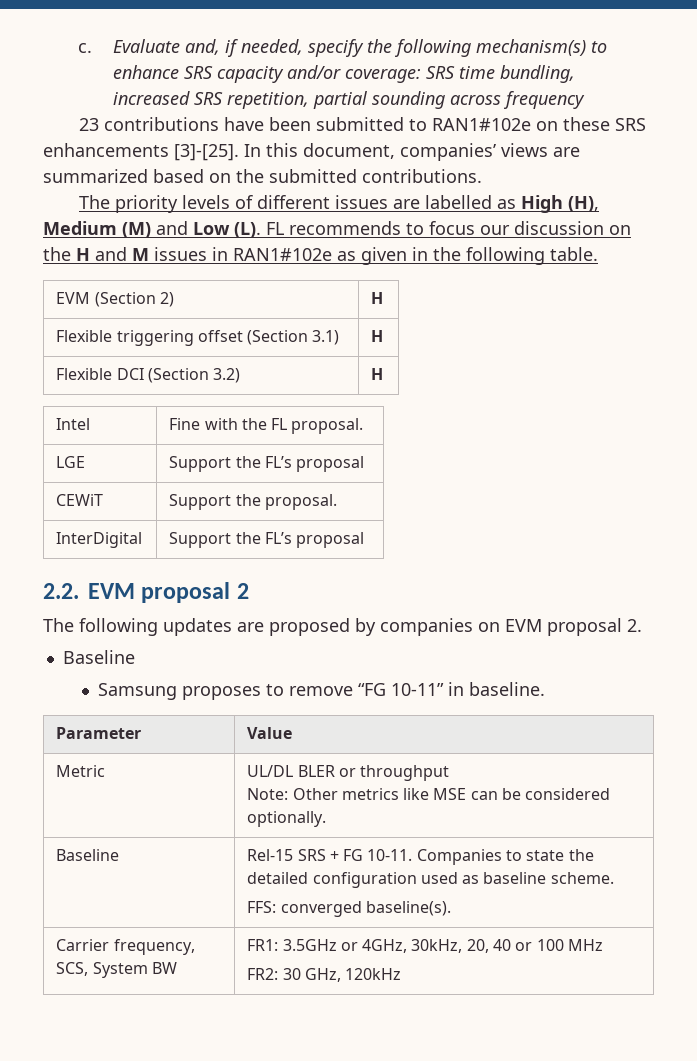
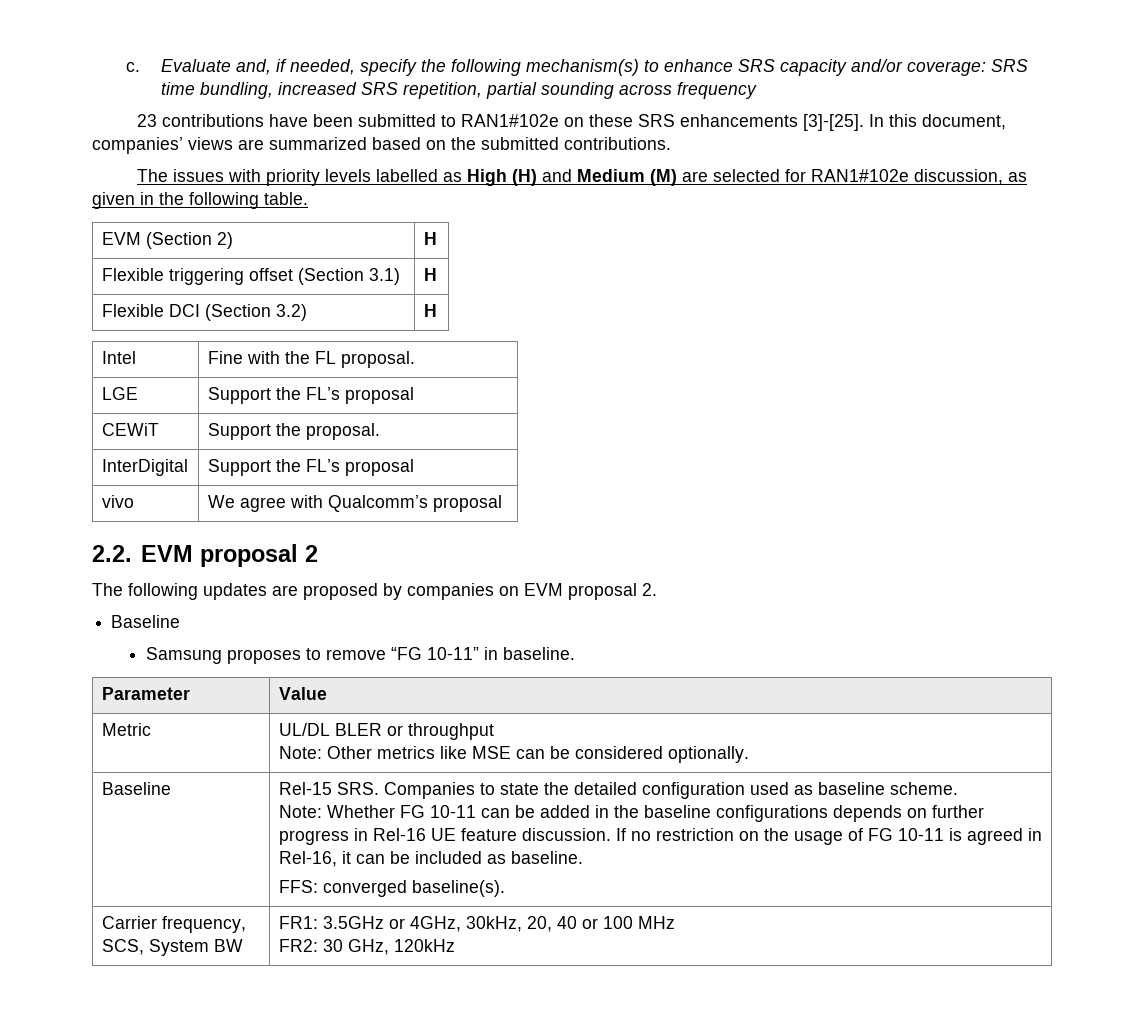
[114,195,599,213] [43,221,631,238] [43,247,332,261] priority levels of different issues are labelled as High (H), Medium (M) and Low (L). FL recommends to focus our discussion on the H and M issues in RAN1#102e -> [173,169,1004,186] issues with priority levels labelled as High (H) and Medium (M) are selected for RAN1#102e discussion,
(365, 540) none -> [101,495,134,508] [207,495,502,512] // vivo | We agree with Qualcomm’s proposal
[297,849,413,861] SRS + FG 10-11. -> [336,782,379,795] SRS.
(614, 878) none -> [278,805,984,822] [278,828,1042,845] [278,851,583,867] // Note: Whether FG 10-11 can be added in the baseline configurations depends on further progress in Rel-16 UE feature discussion. If no restriction on the usage of FG 10-11 is agreed in Rel-16, it can be included as baseline.

